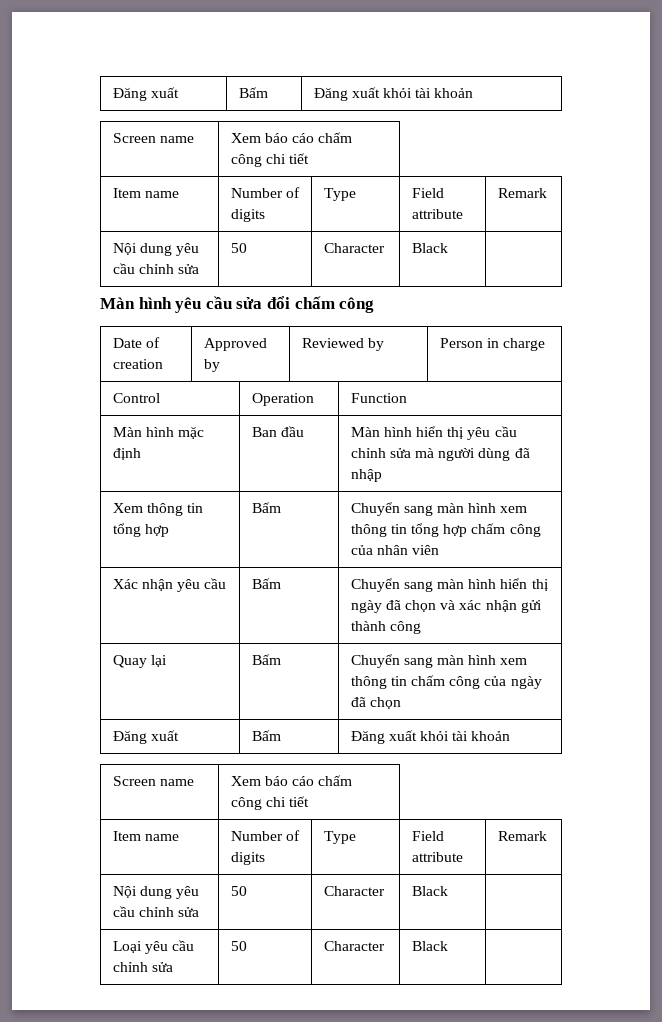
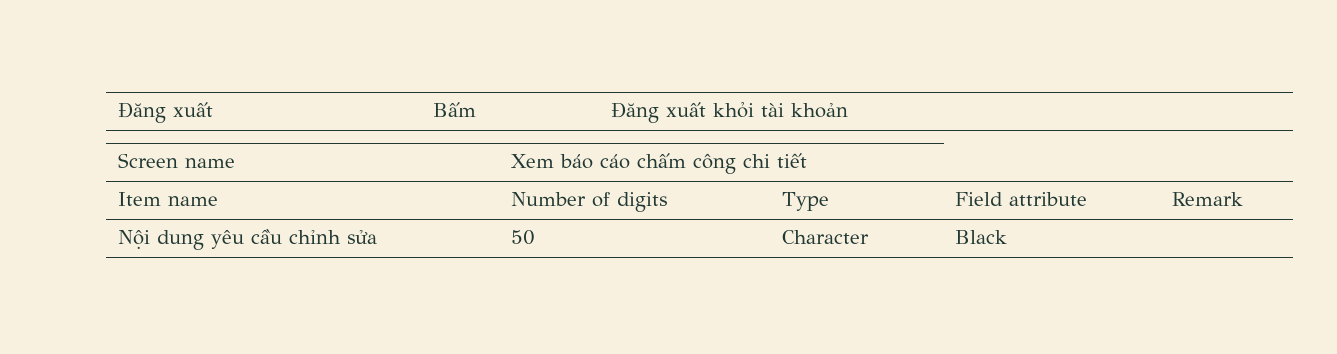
[100,296,375,313] [112,337,160,348] [112,359,163,369] [203,338,267,351] [203,359,220,372] [301,338,384,351] [439,338,546,351] [112,393,160,403] [251,393,314,406] [350,393,407,403] [112,426,205,439] [112,448,141,460] [251,426,304,437] [350,426,517,440] [350,448,530,461] [350,469,382,482] [112,503,204,516] [112,523,169,537] [251,502,281,513] [350,502,528,516] [350,523,541,537] [350,545,440,555] [112,578,227,592] [251,578,281,589] [350,578,549,592] [350,600,542,613] [350,621,421,634] [112,655,167,668] [251,654,281,665] [350,654,528,668] [350,675,542,689] [350,697,401,709] [112,730,179,744] [251,730,281,741] [350,730,511,744] [112,776,194,786] [230,775,353,786] [230,796,310,810] [112,831,179,841] [230,830,300,841] [230,852,265,865] [323,831,356,844] [411,831,444,841] [411,852,463,862] [497,831,547,841] [112,886,200,899] [112,906,200,917] [230,886,247,896] [323,886,385,896] [411,886,448,896] [112,940,195,954] [112,962,173,972] [230,941,247,951] [323,941,385,951] [411,941,448,951] // Màn hình yêu cầu sửa đổi chấm công // Date of creation | Approved by | Reviewed by | Person in charge // Control | Operation | Function // Màn hình mặc định | Ban đầu | Màn hình hiển thị yêu cầu chỉnh sửa mà người dùng đã nhập // Xem thông tin tổng hợp | Bấm | Chuyển sang màn hình xem thông tin tổng hợp chấm công của nhân viên // Xác nhận yêu cầu | Bấm | Chuyển sang màn hình hiển thị ngày đã chọn và xác nhận gửi thành công // Quay lại | Bấm | Chuyển sang màn hình xem thông tin chấm công của ngày đã chọn // Đăng xuất | Bấm | Đăng xuất khỏi tài khoản // Screen name | Xem báo cáo chấm công chi tiết // Item name | Number of digits | Type | Field attribute | Remark // Nội dung yêu cầu chỉnh sửa | 50 | Character | Black | // Loại yêu cầu chỉnh sửa | 50 | Character | Black | -> (1007, 237) none

